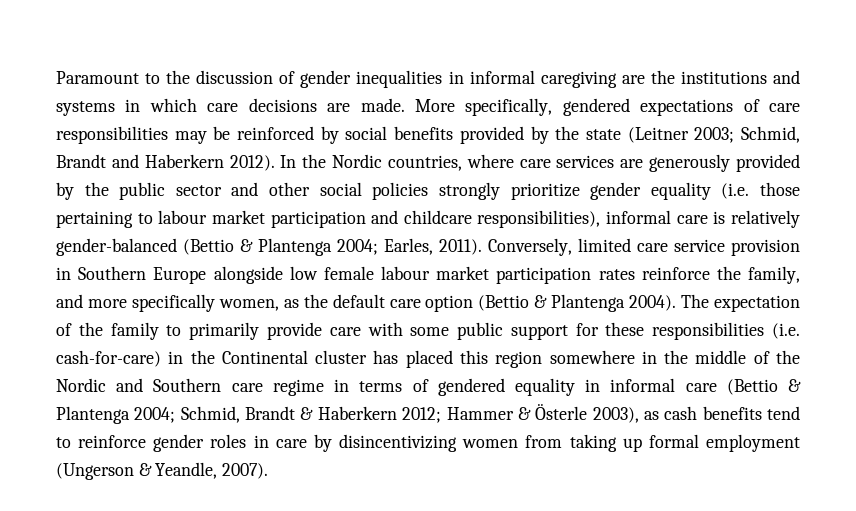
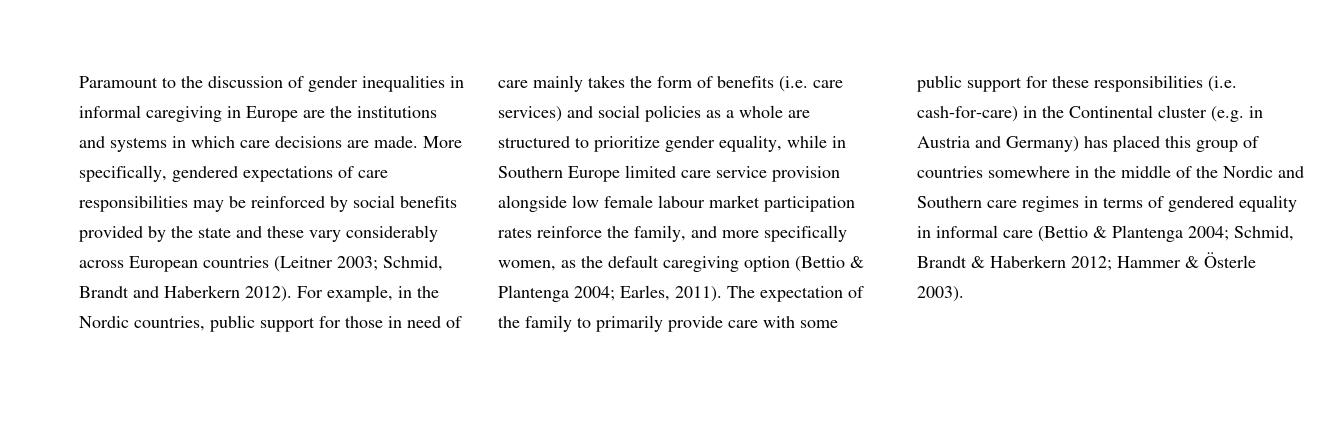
(617, 79) none -> [227,106,298,122] in Europe
(621, 134) none -> [236,225,438,242] [79,256,269,272] and these vary considerably across European countries
[280,154,800,172] [56,182,801,200] [56,210,800,228] [56,238,572,256] In the Nordic countries, where care services are generously provided by the public sector and other social policies strongly prioritize gender equality (i.e. those pertaining to labour market participation and childcare responsibilities), informal care is relatively gender-balanced (Bettio & Plantenga 2004; Earles, 2011). Conversely, -> [297,285,439,302] [79,315,462,332] [498,75,843,92] [498,105,810,122] [498,135,846,152] [498,166,620,182] For example, in the Nordic countries, public support for those in need of care mainly takes the form of benefits (i.e. care services) and social policies as a whole are structured to prioritize gender equality, while in Southern Europe
[56,266,207,284] in Southern Europe -> (840, 174) none
[389,299,421,308] care -> [663,256,739,272] caregiving
[629,295,677,311] 2004). -> [574,285,722,302] 2004; Earles, 2011).
[373,350,543,368] has placed this region -> [1211,106,1263,122] [917,135,1259,152] [917,166,983,178] (e.g. in Austria and Germany) has placed this group of countries
[272,379,324,396] regime -> [1022,196,1079,212] regimes
[592,406,800,423] [56,434,801,452] [56,462,269,480] 2003), as cash benefits tend to reinforce gender roles in care by disincentivizing women from taking up formal employment (Ungerson & Yeandle, 2007). -> [917,286,964,302] 2003).

